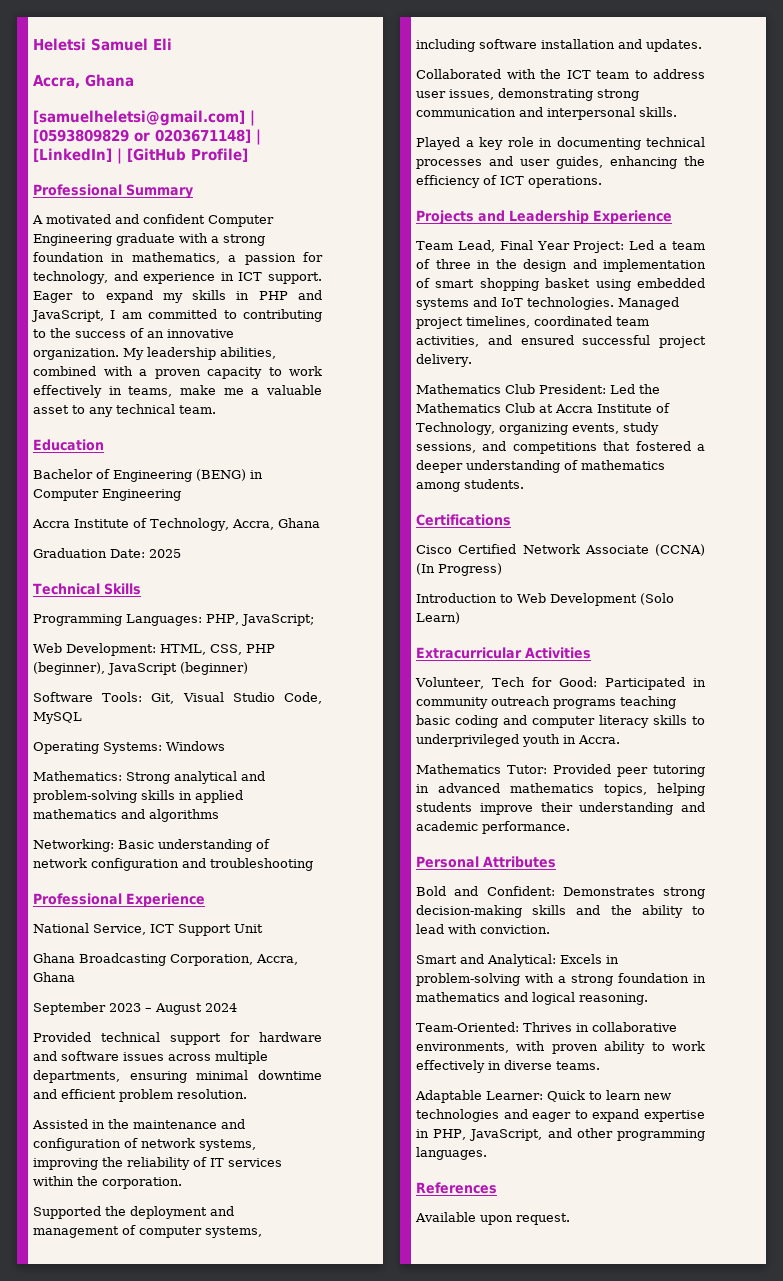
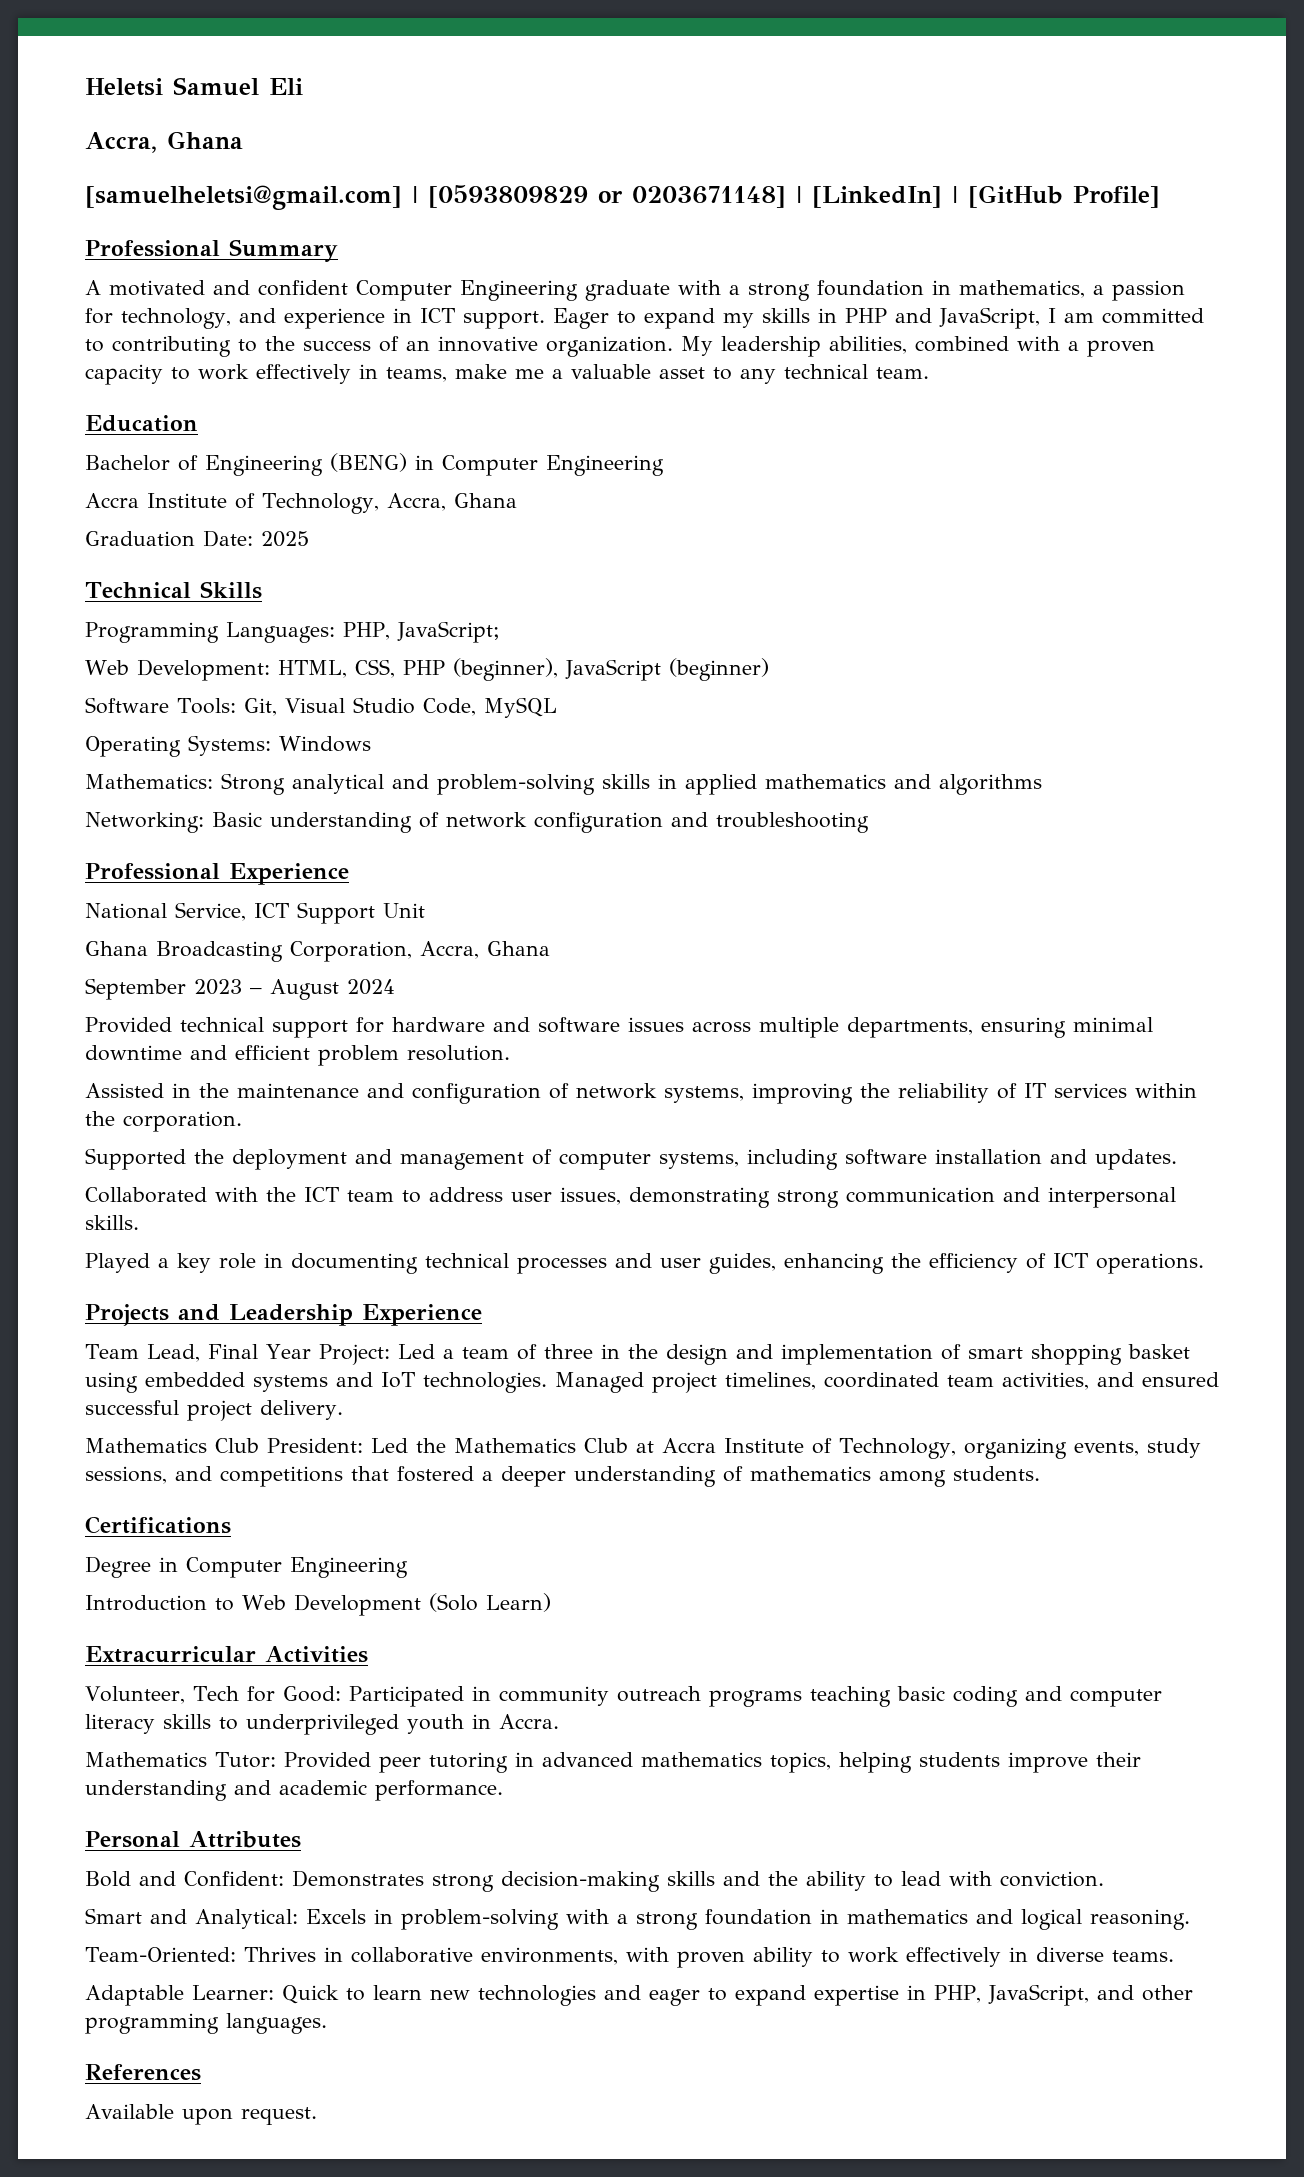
[416,544,705,556] [416,563,502,576] Cisco Certified Network Associate (CCNA) (In Progress) -> [85,1556,408,1578] Degree in Computer Engineering

